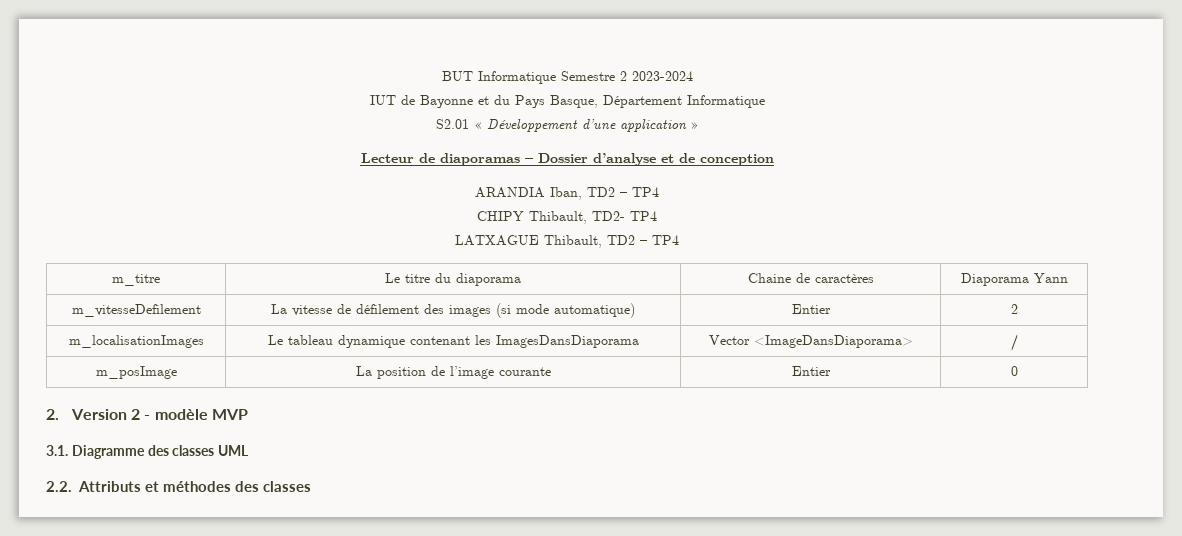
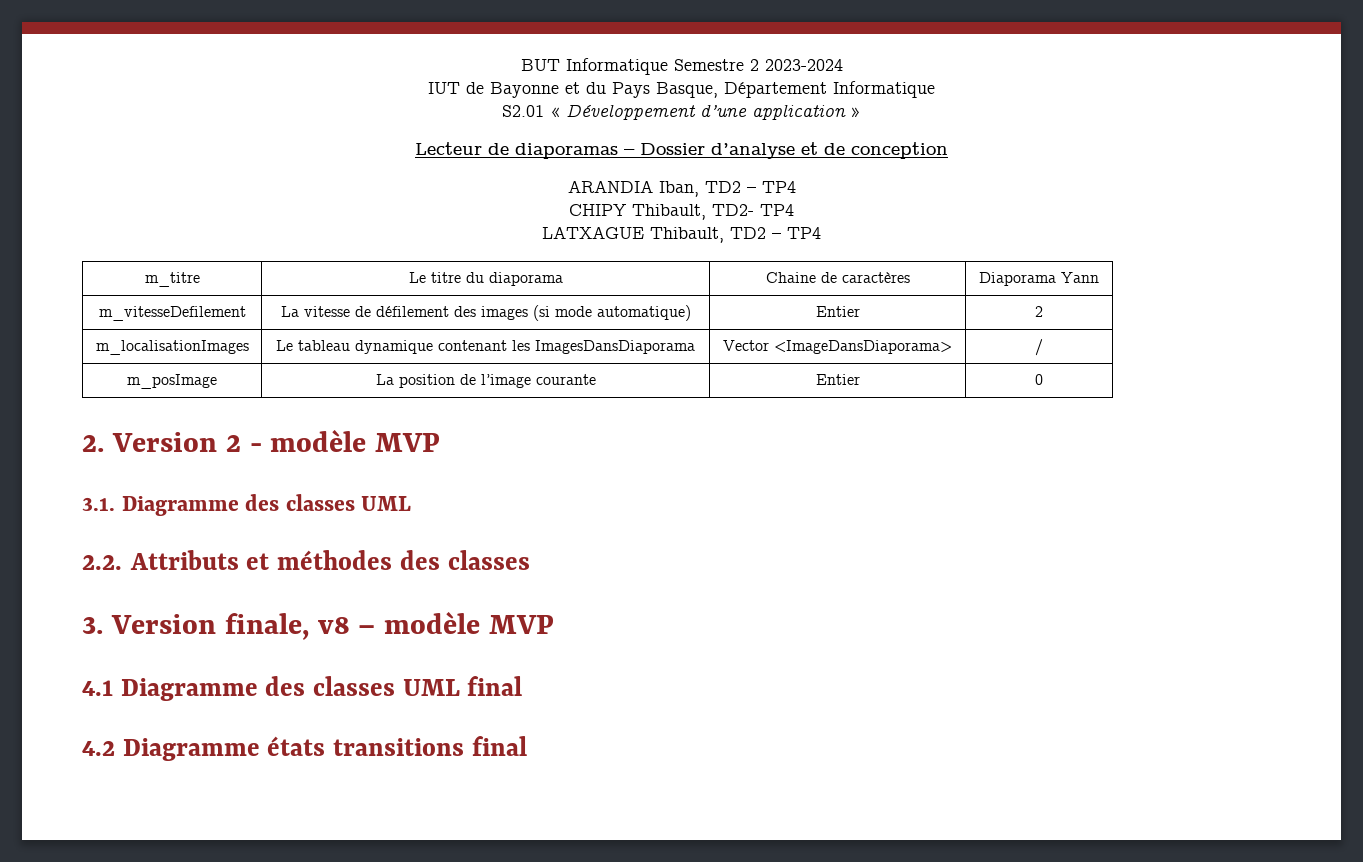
(312, 486) none -> [82,611,555,640] [82,676,523,701] [82,736,527,761] // 3. Version finale, v8 – modèle MVP // 4.1 Diagramme des classes UML final // 4.2 Diagramme états transitions final

